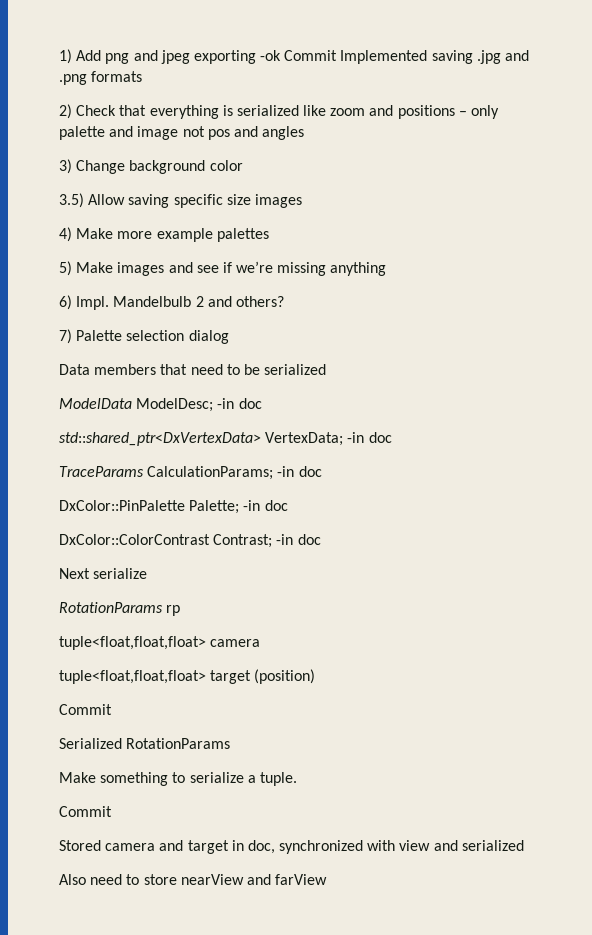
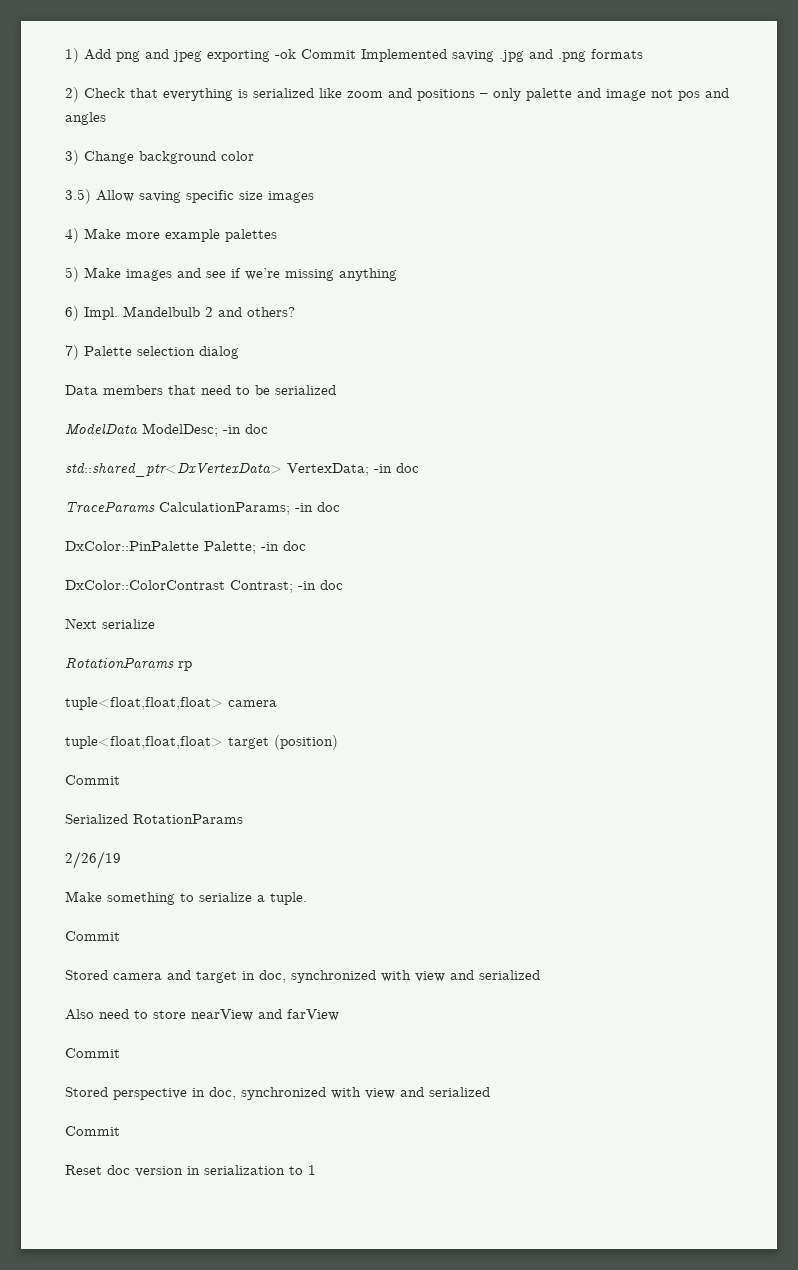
(231, 743) none -> [65,851,121,869] // 2/26/19
(328, 879) none -> [65,1048,120,1058] [65,1087,490,1100] [65,1126,120,1136] [65,1165,316,1177] // Commit // Stored perspective in doc, synchronized with view and serialized // Commit // Reset doc version in serialization to 1

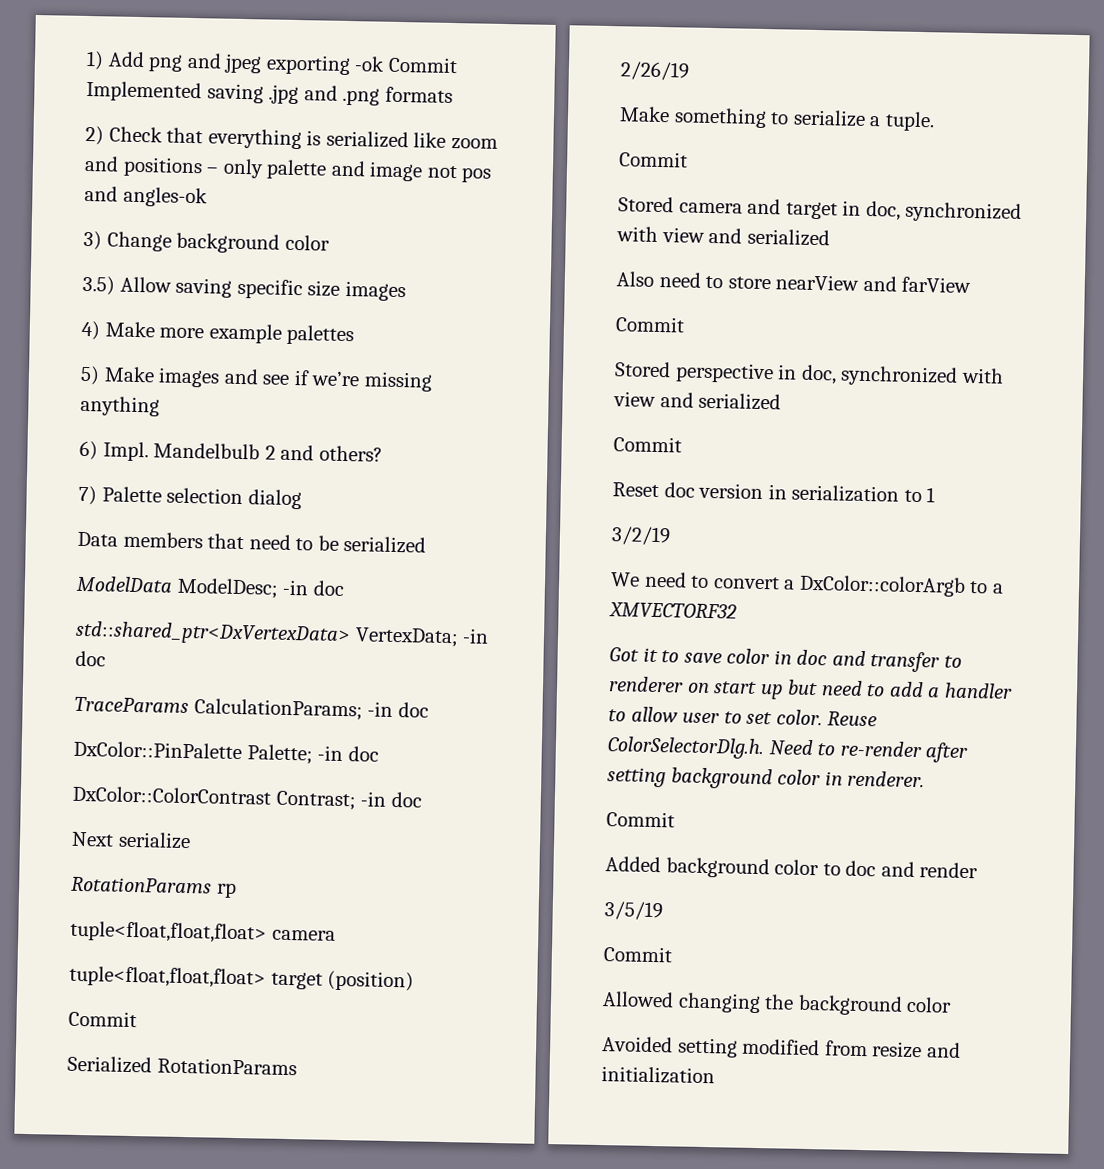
[65,112,106,125] angles -> [122,186,208,208] angles-ok
(316, 1170) none -> [611,526,671,546] [610,571,1004,597] [608,602,737,620] [609,647,962,673] [608,676,1013,700] [608,706,878,727] [607,736,970,764] [607,767,926,790] [606,811,675,828] [605,856,979,879] [604,901,663,921] [603,946,673,963] [602,991,953,1016] [602,1036,961,1059] [601,1066,715,1085] // 3/2/19 // We need to convert a DxColor::colorArgb to a XMVECTORF32 // Got it to save color in doc and transfer to renderer on start up but need to add a handler to allow user to set color. Reuse ColorSelectorDlg.h. Need to re-render after setting background color in renderer. // Commit // Added background color to doc and render // 3/5/19 // Commit // Allowed changing the background color // Avoided setting modified from resize and initialization

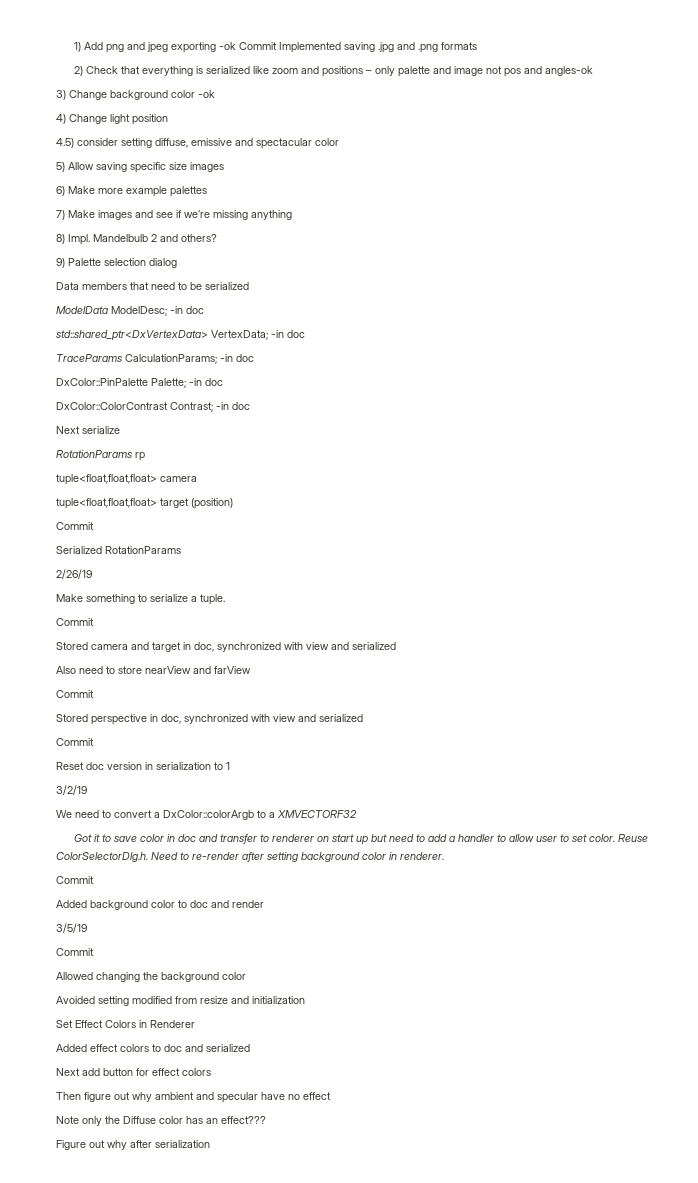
[82,275,115,296] // 3.5) -> [198,90,215,98] [56,114,168,125] [56,138,339,149] [56,162,65,172] -ok // 4) Change light position // 4.5) consider setting diffuse, emissive and spectacular color // 5)
[81,320,100,341] 4) -> [56,186,65,196] 6)
[80,365,100,386] 5) -> [56,210,65,220] 7)
[79,440,98,461] 6) -> [56,234,65,244] 8)
[78,485,97,506] 7) -> [56,258,65,268] 9)
(715, 1075) none -> [56,1020,195,1028] [56,1044,250,1052] [56,1068,211,1076] [56,1092,331,1103] [56,1116,266,1126] [56,1140,210,1150] // Set Effect Colors in Renderer // Added effect colors to doc and serialized // Next add button for effect colors // Then figure out why ambient and specular have no effect // Note only the Diffuse color has an effect??? // Figure out why after serialization

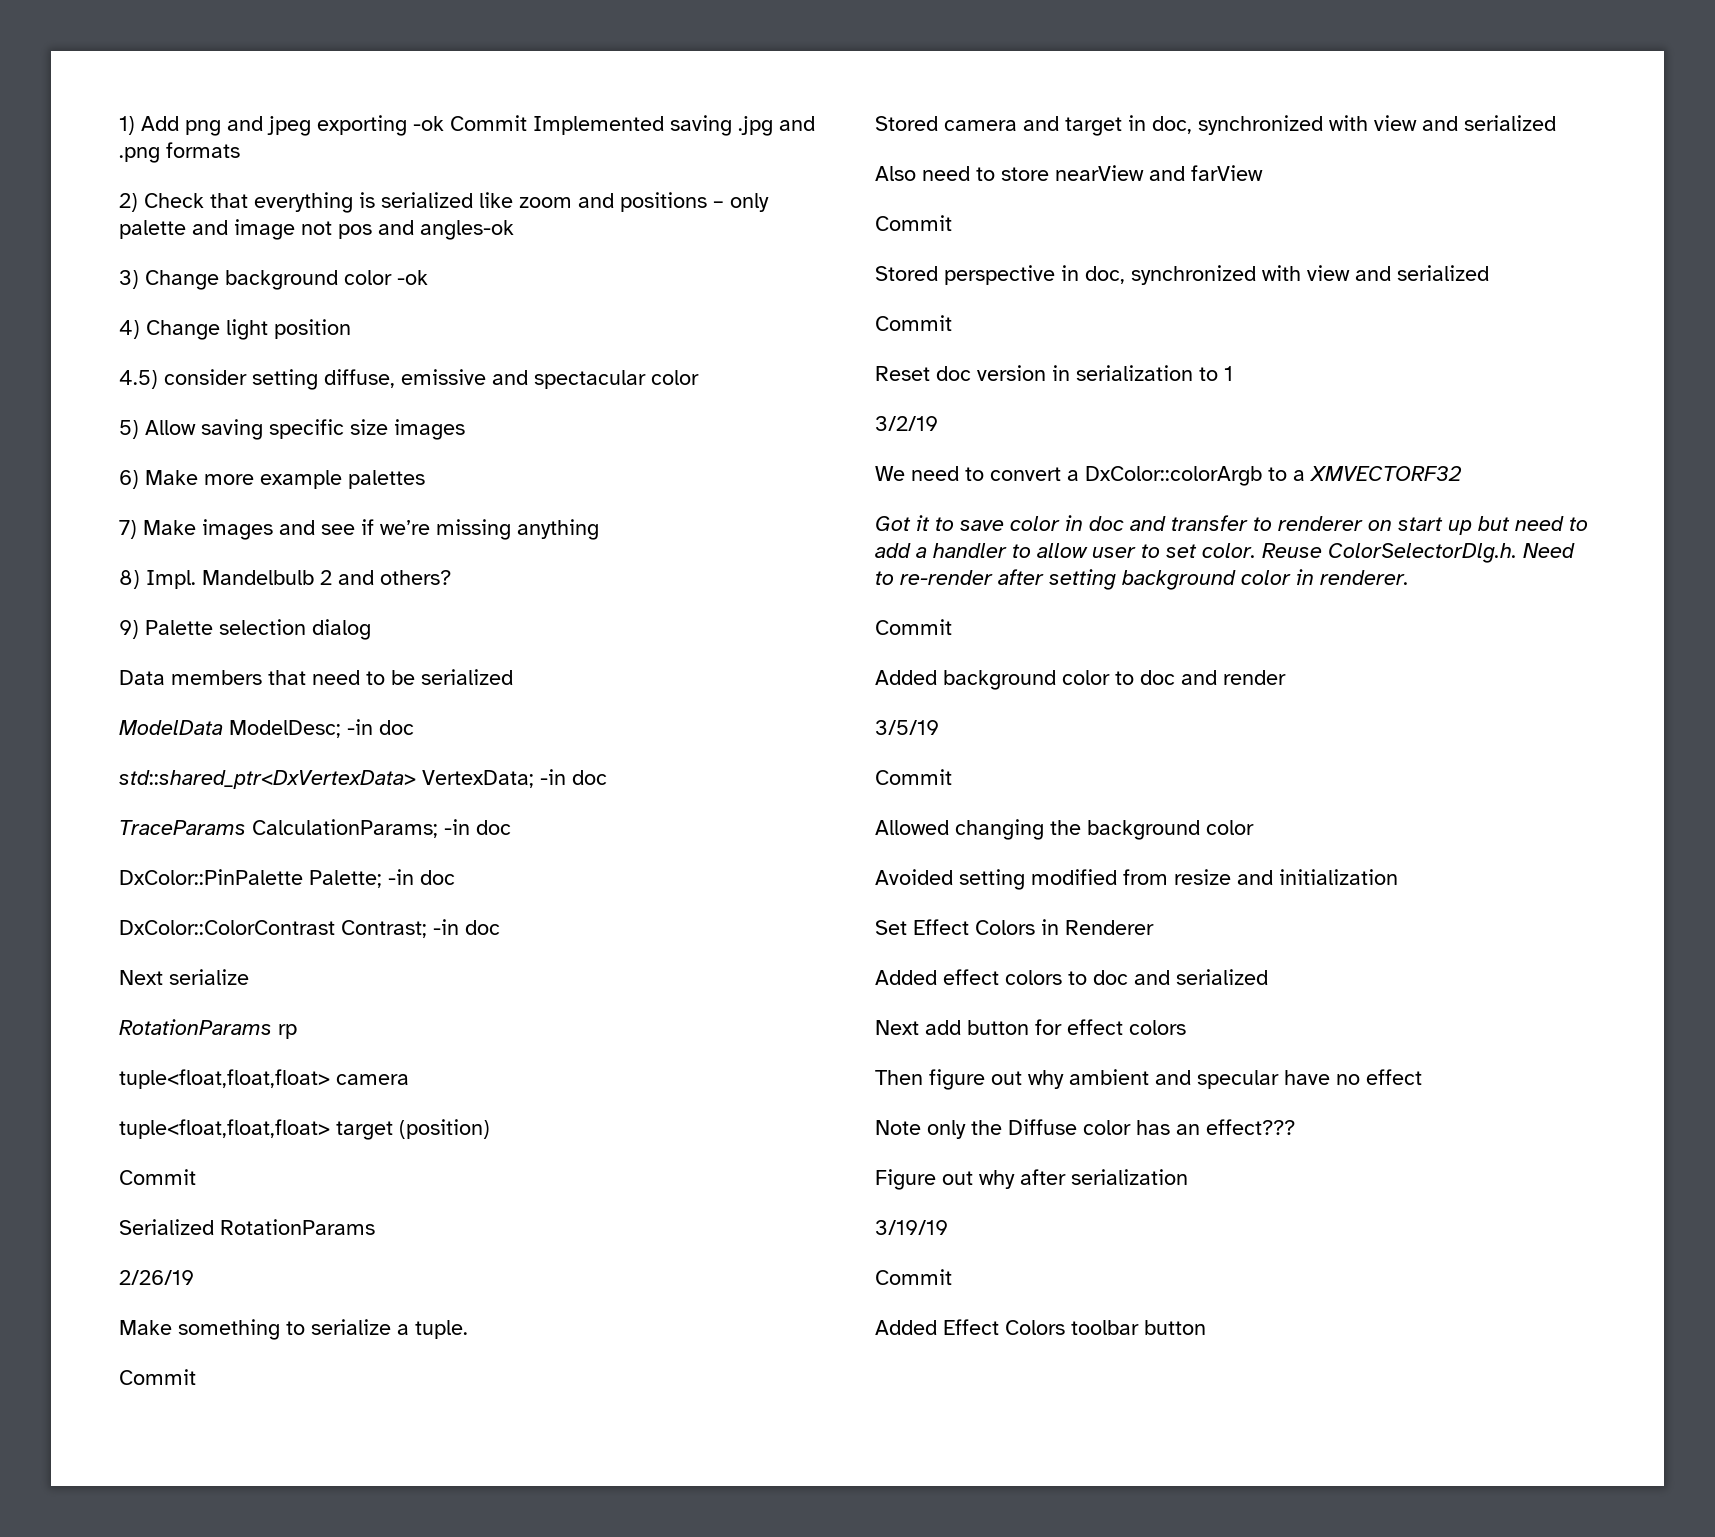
(210, 1144) none -> [875,1220,948,1235] [875,1269,952,1285] [875,1319,1206,1335] // 3/19/19 // Commit // Added Effect Colors toolbar button

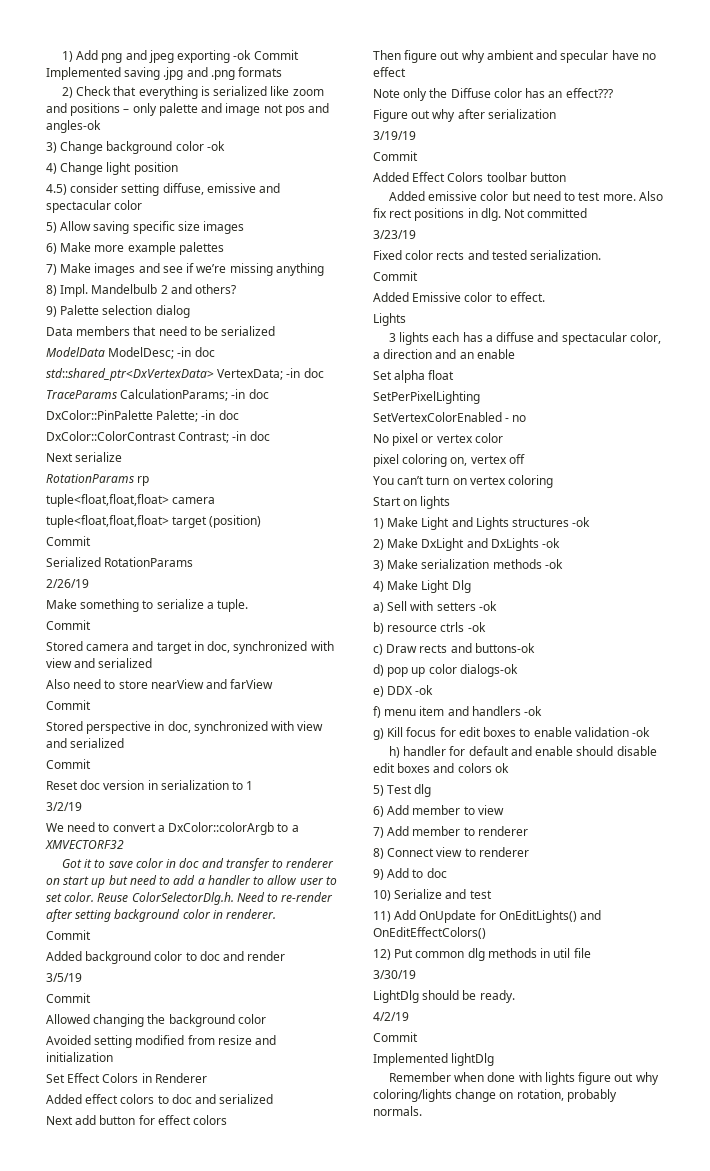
(1206, 1327) none -> [388,191,663,201] [373,208,588,221] [373,230,416,239] [373,250,602,260] [373,271,418,281] [373,292,545,302] [373,313,406,326] [388,332,661,345] [373,349,515,359] [373,370,455,383] [373,391,480,404] [373,412,527,422] [373,433,503,446] [373,454,525,467] [373,475,554,488] [373,496,451,509] [373,517,591,530] [373,538,561,551] [373,559,563,571] [373,580,471,593] [373,601,497,613] [373,622,486,634] [373,643,535,655] [373,664,518,677] [373,685,434,697] [373,706,543,718] [373,727,651,740] [388,746,657,758] [373,763,509,773] [373,784,432,797] [373,805,504,817] [373,826,528,838] [373,847,529,859] [373,868,447,880] [373,889,492,901] [373,910,602,923] [373,927,486,939] [373,948,591,961] [373,970,416,979] [373,990,515,1003] [373,1012,409,1021] [373,1032,418,1042] [373,1053,495,1066] [388,1072,659,1085] [373,1089,617,1102] [373,1106,422,1116] // Added emissive color but need to test more. Also fix rect positions in dlg. Not committed // 3/23/19 // Fixed color rects and tested serialization. // Commit // Added Emissive color to effect. // Lights // 3 lights each has a diffuse and spectacular color, a direction and an enable // Set alpha float // SetPerPixelLighting // SetVertexColorEnabled - no // No pixel or vertex color // pixel coloring on, vertex off // You can’t turn on vertex coloring // Start on lights // 1) Make Light and Lights structures -ok // 2) Make DxLight and DxLights -ok // 3) Make serialization methods -ok // 4) Make Light Dlg // a) Sell with setters -ok // b) resource ctrls -ok // c) Draw rects and buttons-ok // d) pop up color dialogs-ok // e) DDX -ok // f) menu item and handlers -ok // g) Kill focus for edit boxes to enable validation -ok // h) handler for default and enable should disable edit boxes and colors ok // 5) Test dlg // 6) Add member to view // 7) Add member to renderer // 8) Connect view to renderer // 9) Add to doc // 10) Serialize and test // 11) Add OnUpdate for OnEditLights() and OnEditEffectColors() // 12) Put common dlg methods in util file // 3/30/19 // LightDlg should be ready. // 4/2/19 // Commit // Implemented lightDlg // Remember when done with lights figure out why coloring/lights change on rotation, probably normals.

